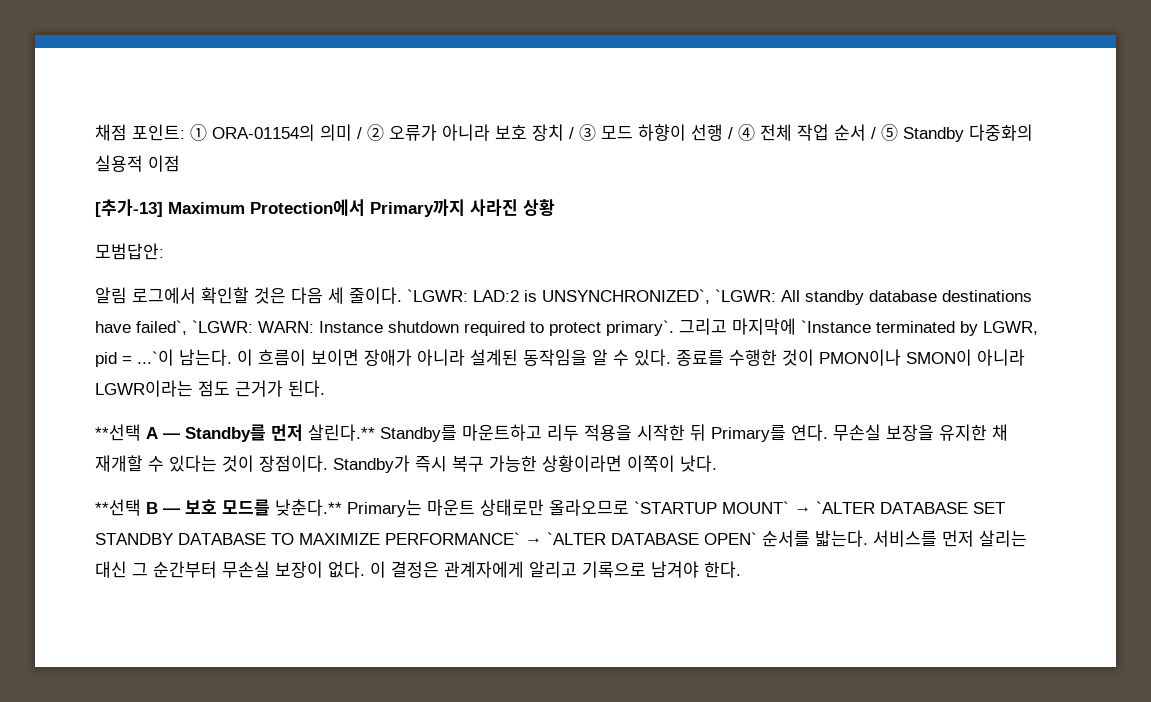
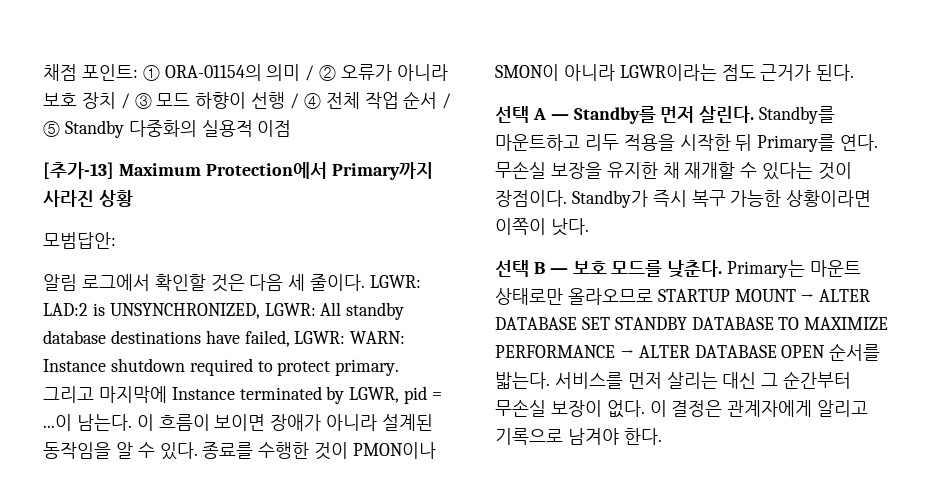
[407,289,468,302] `LGWR: -> [370,275,422,288] LGWR:
[542,289,776,304] UNSYNCHRONIZED`, `LGWR: -> [109,303,316,319] UNSYNCHRONIZED, LGWR:
[136,320,253,335] failed`, `LGWR: -> [244,330,346,347] failed, LGWR:
[606,320,674,336] primary`. -> [335,359,400,376] primary.
[801,320,871,333] `Instance -> [171,387,235,400] Instance
[137,349,174,366] ...`이 -> [43,414,72,431] ...이
[95,424,141,441] **선택 -> [495,106,529,123] 선택
[308,424,375,441] 살린다.** -> [699,106,755,123] 살린다.
[95,499,141,516] **선택 -> [495,260,529,277] 선택
[275,499,342,516] 낮춘다.** -> [667,260,723,278] 낮춘다.
[634,501,875,514] `STARTUP MOUNT` → `ALTER -> [657,289,871,302] STARTUP MOUNT → ALTER
[385,532,757,545] PERFORMANCE` → `ALTER DATABASE OPEN` -> [495,345,826,358] PERFORMANCE → ALTER DATABASE OPEN

